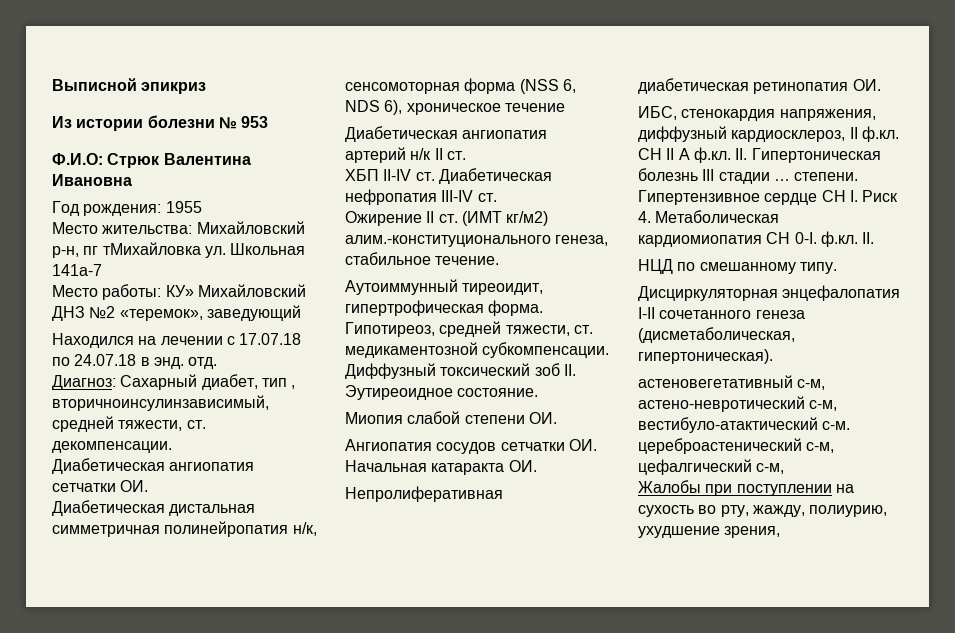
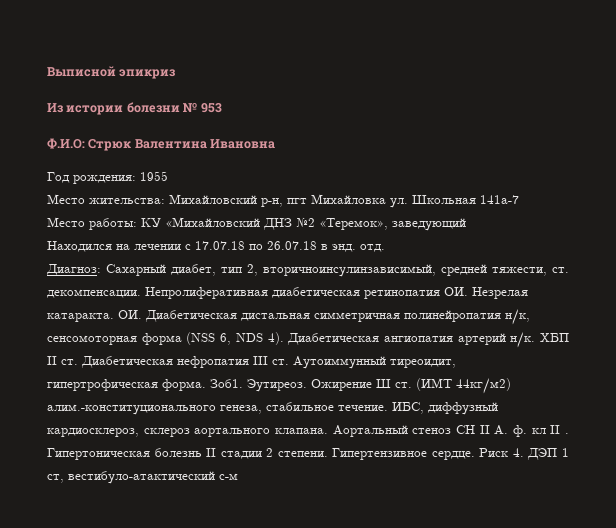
[83,242,201,255] пг тМихайловка -> [287,194,386,204] пгт Михайловка
[165,284,306,297] КУ» Михайловский -> [141,217,260,228] КУ «Михайловский
[119,309,203,321] «теремок», -> [319,218,388,230] «Теремок»,
[74,354,137,366] 24.07.18 -> [267,241,317,250] 26.07.18
[291,385,296,389] , -> [247,264,258,276] 2,
[52,458,255,474] [52,480,149,492] // Диабетическая ангиопатия сетчатки ОИ. // -> [145,287,528,299] [47,310,142,322] Непролиферативная диабетическая ретинопатия ОИ. Незрелая катаракта. ОИ.
[384,100,565,115] 6), хроническое течение // -> [267,332,284,345] 4).
[410,148,466,160] [345,169,435,181] н/к II ст. // ХБП II-IV ст. -> [510,332,569,348] [47,356,78,365] н/к. ХБП II ст.
[441,190,497,202] [345,211,435,226] III-IV ст. // Ожирение II -> [253,356,456,369] [47,379,391,392] III ст. Аутоиммунный тиреоидит, гипертрофическая форма. Зоб1. Эутиреоз. Ожирение Ш
[506,211,549,226] кг/м2) -> [456,378,511,394] 44кг/м2)
[345,279,544,295] [345,300,544,316] [345,321,593,337] [345,342,610,358] [345,363,576,379] [345,385,539,400] [345,411,557,424] [345,439,597,454] [345,460,537,475] [345,486,503,502] [638,78,881,94] [638,106,876,121] [638,126,899,142] [638,147,881,163] [638,168,859,184] [638,190,899,205] [638,210,780,223] [638,231,875,247] [638,259,837,274] [638,285,901,301] [638,307,805,319] [638,327,795,343] [638,349,773,364] [638,375,826,390] [638,396,838,412] [638,417,851,433] [638,438,835,454] [638,459,785,475] [638,480,854,496] [638,505,888,517] [638,526,781,538] // Аутоиммунный тиреоидит, гипертрофическая форма. Гипотиреоз, средней тяжести, ст. медикаментозной субкомпенсации. Диффузный токсический зоб II. Эутиреоидное состояние. // Миопия слабой степени ОИ. // Ангиопатия сосудов сетчатки ОИ. Начальная катаракта ОИ. // Непролиферативная диабетическая ретинопатия ОИ. // ИБС, стенокардия напряжения, диффузный кардиосклероз, II ф.кл. СН II А ф.кл. II. Гипертоническая болезнь III стадии … степени. Гипертензивное сердце СН I. Риск 4. Метаболическая кардиомиопатия СН 0-I. ф.кл. II. // НЦД по смешанному типу. // Дисциркуляторная энцефалопатия I-II сочетанного генеза (дисметаболическая, гипертоническая). // астеновегетативный с-м, астено-невротический с-м, вестибуло-атактический с-м. цереброастенический с-м, цефалгический с-м, // Жалобы при поступлении на сухость во рту, жажду, полиурию, ухудшение зрения, -> [392,402,498,415] [47,425,570,437] [47,448,569,460] [47,471,238,484] ИБС, диффузный кардиосклероз, склероз аортального клапана. Аортальный стеноз СН II А. ф. кл II . Гипертоническая болезнь II стадии 2 степени. Гипертензивное сердце. Риск 4. ДЭП 1 ст, вестибуло-атактический с-м

